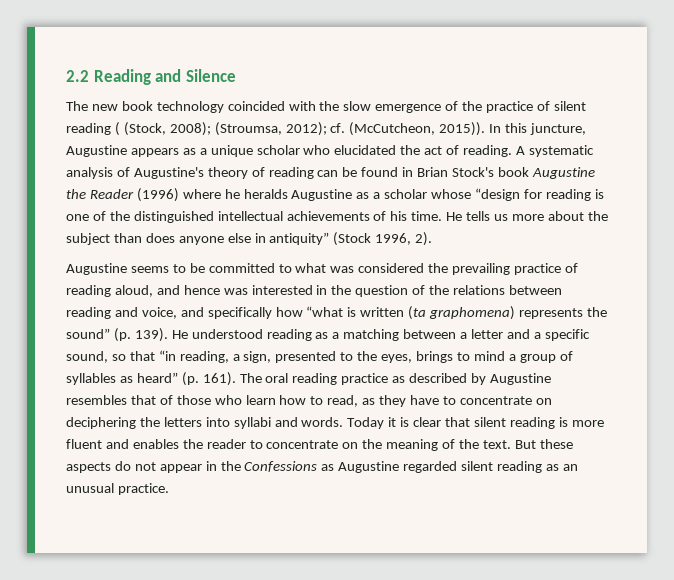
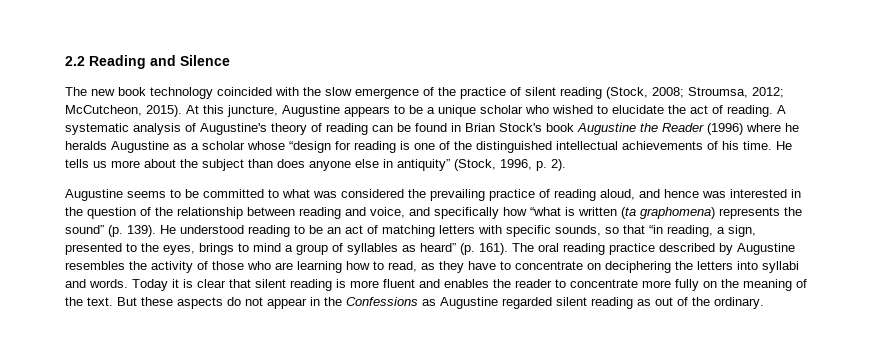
[114,122,502,136] ( (Stock, 2008); (Stroumsa, 2012); cf. (McCutcheon, 2015)). In -> [606,87,784,99] [65,105,199,117] (Stock, 2008; Stroumsa, 2012; McCutcheon, 2015). At
[182,148,196,155] as -> [394,105,423,114] to be
[334,145,397,155] elucidated -> [552,105,664,114] wished to elucidate
[333,232,412,246] (Stock 1996, -> [454,159,547,171] (Stock, 1996, p.
[453,285,506,295] relations -> [177,207,243,219] relationship
[315,329,590,341] [66,351,108,363] as a matching between a letter and a specific sound, -> [294,225,601,237] to be an act of matching letters with specific sounds,
[392,376,406,383] as -> (655, 249) none
[130,395,156,405] that -> [129,261,193,273] the activity
[245,395,276,405] learn -> [275,261,342,273] are learning
(339, 444) none -> [642,279,699,291] more fully
[562,464,578,471] [66,483,169,495] an unusual practice. -> [655,297,764,309] out of the ordinary.

